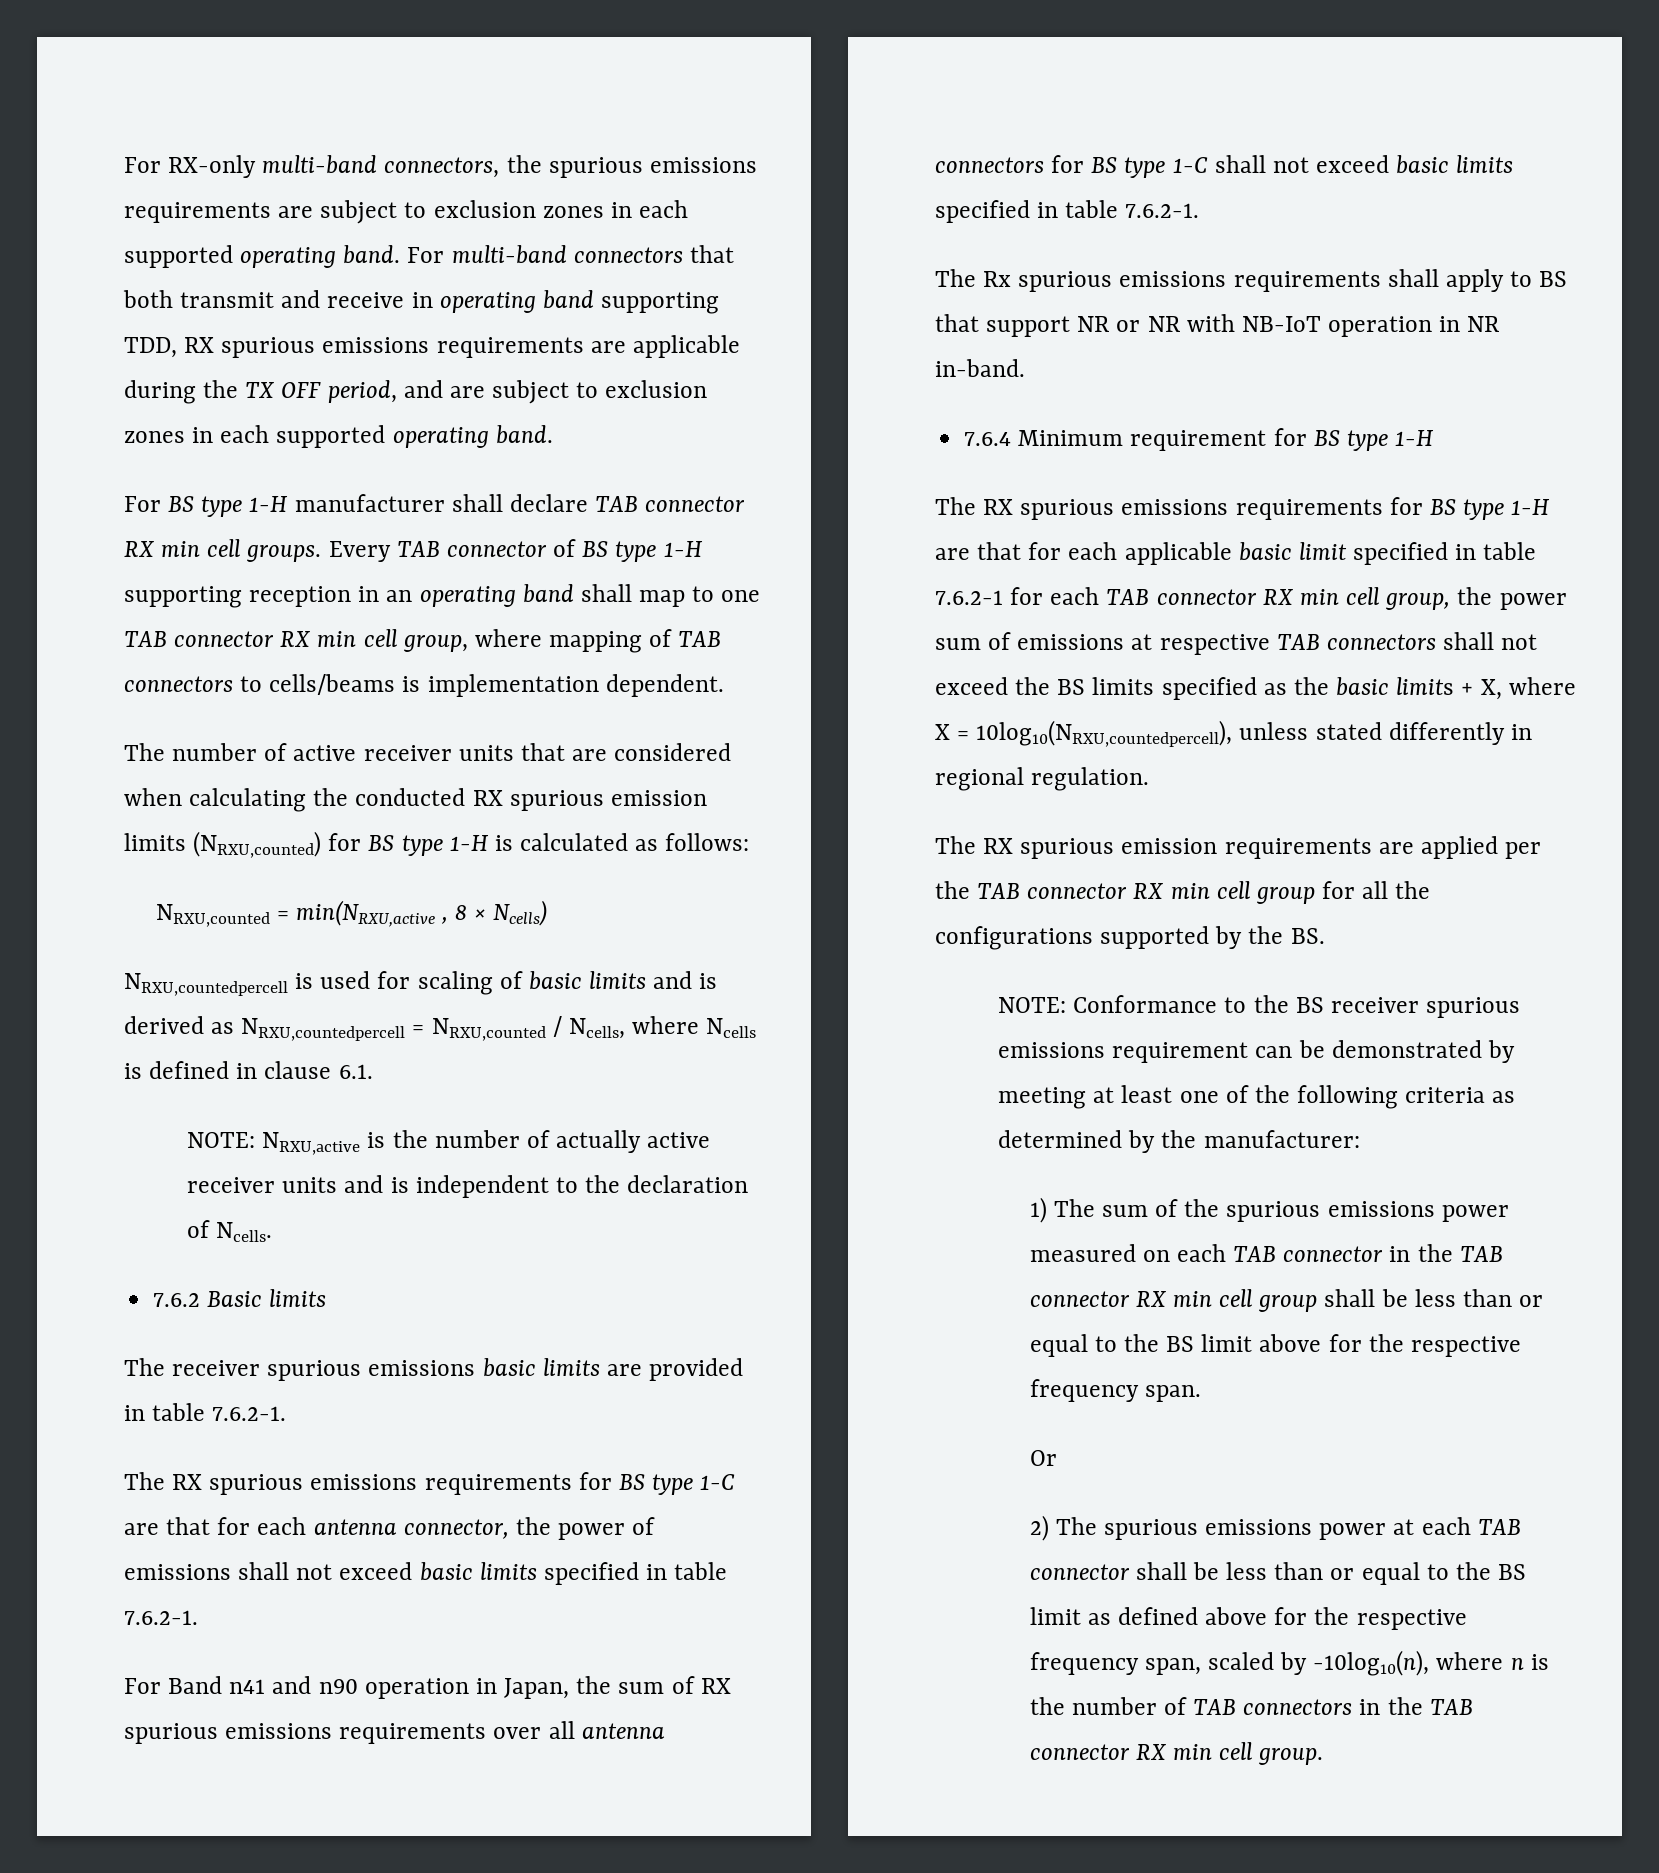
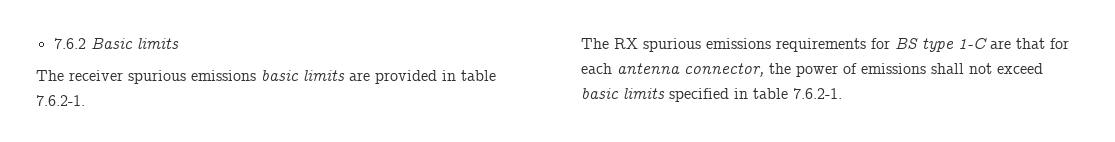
[124,155,757,178] [124,200,689,224] [124,245,734,268] [123,290,720,314] [124,335,740,358] [124,380,708,404] [124,425,553,448] [124,494,746,517] [124,539,703,562] [124,584,761,608] [124,629,722,653] [124,674,724,697] [124,743,732,761] [124,788,707,812] [124,831,750,858] [155,900,548,927] [124,971,718,996] [124,1016,757,1041] [124,1061,373,1079] [187,1130,711,1155] [187,1175,749,1198] [187,1220,273,1242] For RX-only multi-band connectors, the spurious emissions requirements are subject to exclusion zones in each supported operating band. For multi-band connectors that both transmit and receive in operating band supporting TDD, RX spurious emissions requirements are applicable during the TX OFF period, and are subject to exclusion zones in each supported operating band. // For BS type 1-H manufacturer shall declare TAB connector RX min cell groups. Every TAB connector of BS type 1-H supporting reception in an operating band shall map to one TAB connector RX min cell group, where mapping of TAB connectors to cells/beams is implementation dependent. // The number of active receiver units that are considered when calculating the conducted RX spurious emission limits (NRXU,counted) for BS type 1-H is calculated as follows: // NRXU,counted = min(NRXU,active , 8 × Ncells) // NRXU,countedpercell is used for scaling of basic limits and is derived as NRXU,countedpercell = NRXU,counted / Ncells, where Ncells is defined in clause 6.1. // NOTE: NRXU,active is the number of actually active receiver units and is independent to the declaration of Ncells. // -> (53, 43) none
[124,1676,731,1699] [124,1721,665,1744] [935,155,1514,178] [935,200,1200,223] [935,269,1568,292] [935,314,1500,337] [935,359,1025,377] [964,428,1435,451] [935,497,1551,520] [935,542,1537,565] [935,587,1567,610] [935,632,1538,655] [935,677,1576,700] [935,720,1532,747] [935,767,1150,791] [935,836,1542,859] [935,881,1431,904] [935,926,1325,950] [998,995,1521,1018] [998,1040,1515,1063] [998,1085,1516,1109] [998,1130,1360,1153] [1029,1197,1509,1223] [1029,1244,1503,1262] [1029,1289,1544,1312] [1029,1334,1521,1357] [1029,1379,1201,1402] [1029,1450,1057,1466] [1029,1515,1521,1541] [1029,1562,1527,1585] [1029,1607,1467,1630] [1029,1650,1549,1676] [1029,1697,1473,1715] [1029,1742,1324,1765] // For Band n41 and n90 operation in Japan, the sum of RX spurious emissions requirements over all antenna connectors for BS type 1-C shall not exceed basic limits specified in table 7.6.2-1. // The Rx spurious emissions requirements shall apply to BS that support NR or NR with NB-IoT operation in NR in-band. // 7.6.4 Minimum requirement for BS type 1-H // The RX spurious emissions requirements for BS type 1-H are that for each applicable basic limit specified in table 7.6.2-1 for each TAB connector RX min cell group, the power sum of emissions at respective TAB connectors shall not exceed the BS limits specified as the basic limits + X, where X = 10log10(NRXU,countedpercell), unless stated differently in regional regulation. // The RX spurious emission requirements are applied per the TAB connector RX min cell group for all the configurations supported by the BS. // NOTE: Conformance to the BS receiver spurious emissions requirement can be demonstrated by meeting at least one of the following criteria as determined by the manufacturer: // 1) The sum of the spurious emissions power measured on each TAB connector in the TAB connector RX min cell group shall be less than or equal to the BS limit above for the respective frequency span. // Or // 2) The spurious emissions power at each TAB connector shall be less than or equal to the BS limit as defined above for the respective frequency span, scaled by -10log10(n), where n is the number of TAB connectors in the TAB connector RX min cell group. -> (842, 93) none

